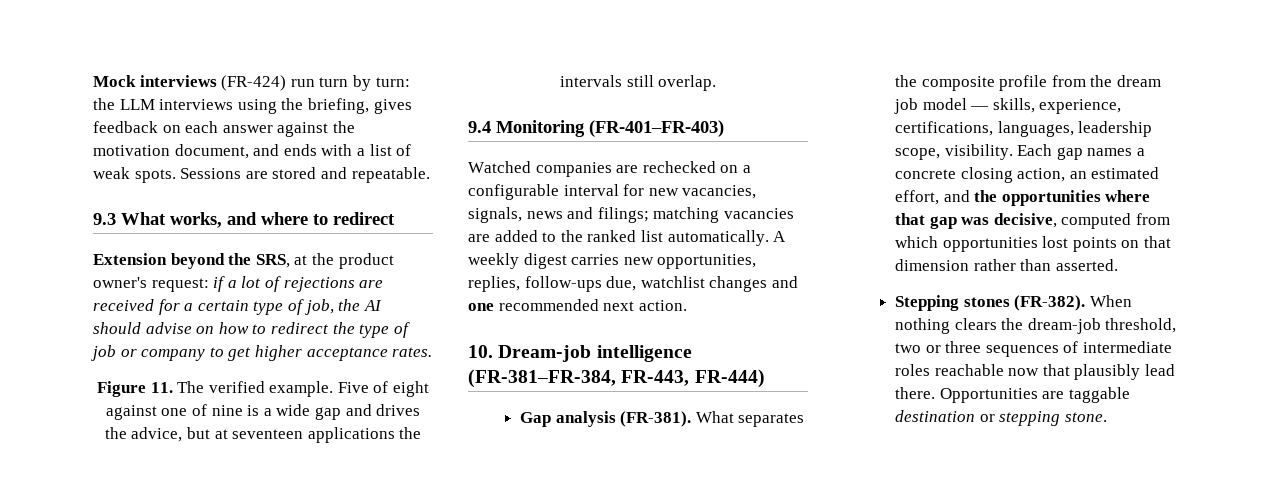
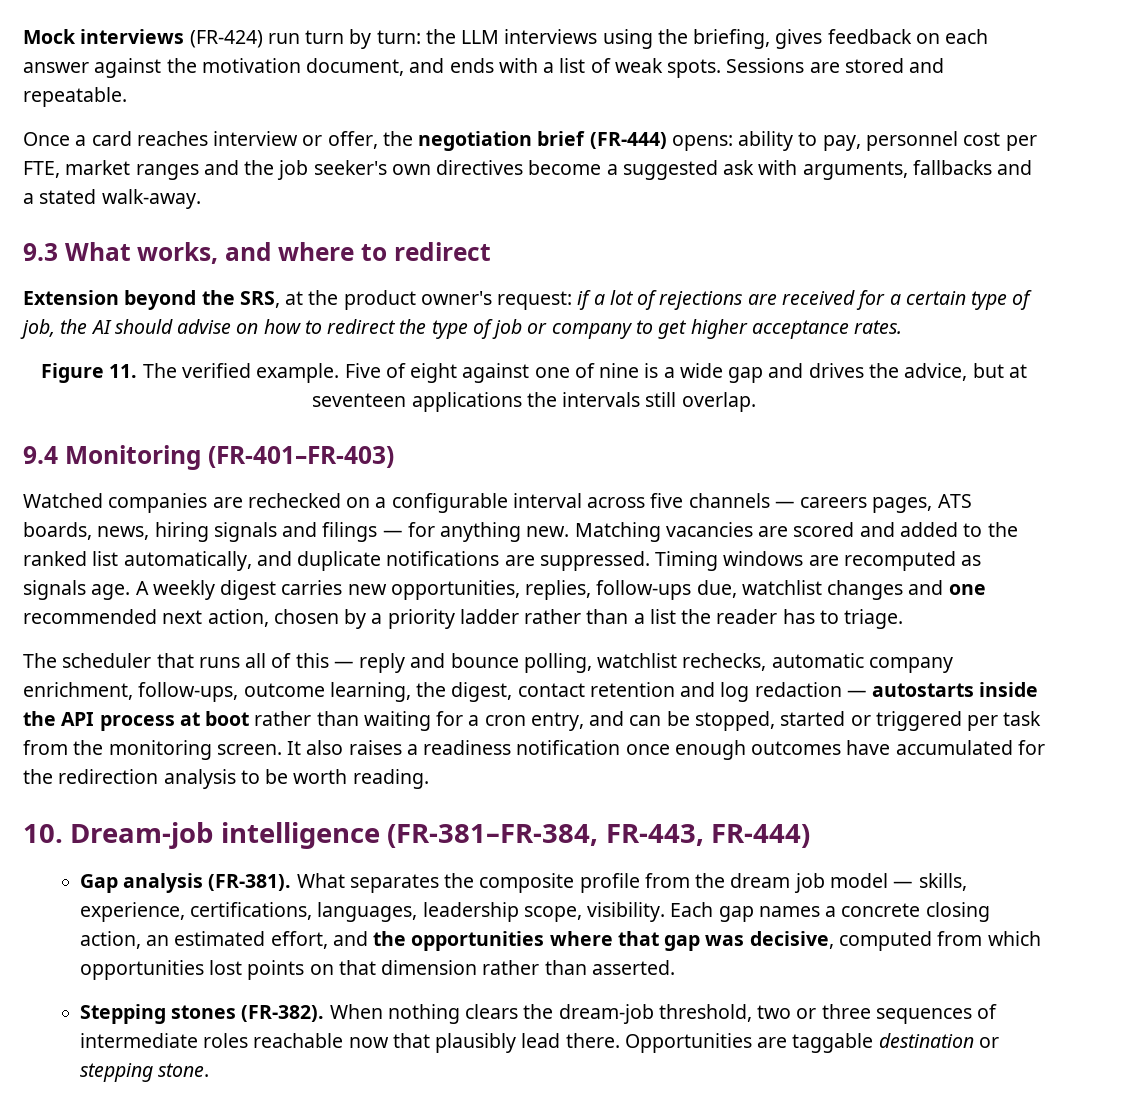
(430, 175) none -> [23,131,1037,151] [23,160,1033,180] [23,189,201,209] // Once a card reaches interview or offer, the negotiation brief (FR-444) opens: ability to pay, personnel cost per FTE, market ranges and the job seeker's own directives become a suggested ask with arguments, fallbacks and a stated walk-away.
[623,184,757,199] [468,207,794,223] [468,234,490,242] for new vacancies, signals, news and filings; matching vacancies are -> [587,493,972,513] [23,522,895,542] across five channels — careers pages, ATS boards, news, hiring signals and filings — for anything new. Matching vacancies are scored and
[667,230,769,246] automatically. -> [123,551,982,571] [23,580,131,600] automatically, and duplicate notifications are suppressed. Timing windows are recomputed as signals age.
[638,300,687,311] action. -> [207,609,904,629] [23,653,953,673] [23,682,1039,702] [23,711,1042,731] [23,740,1045,760] [23,769,429,789] action, chosen by a priority ladder rather than a list the reader has to triage. // The scheduler that runs all of this — reply and bounce polling, watchlist rechecks, automatic company enrichment, follow-ups, outcome learning, the digest, contact retention and log redaction — autostarts inside the API process at boot rather than waiting for a cron entry, and can be stopped, started or triggered per task from the monitoring screen. It also raises a readiness notification once enough outcomes have accumulated for the redirection analysis to be worth reading.

